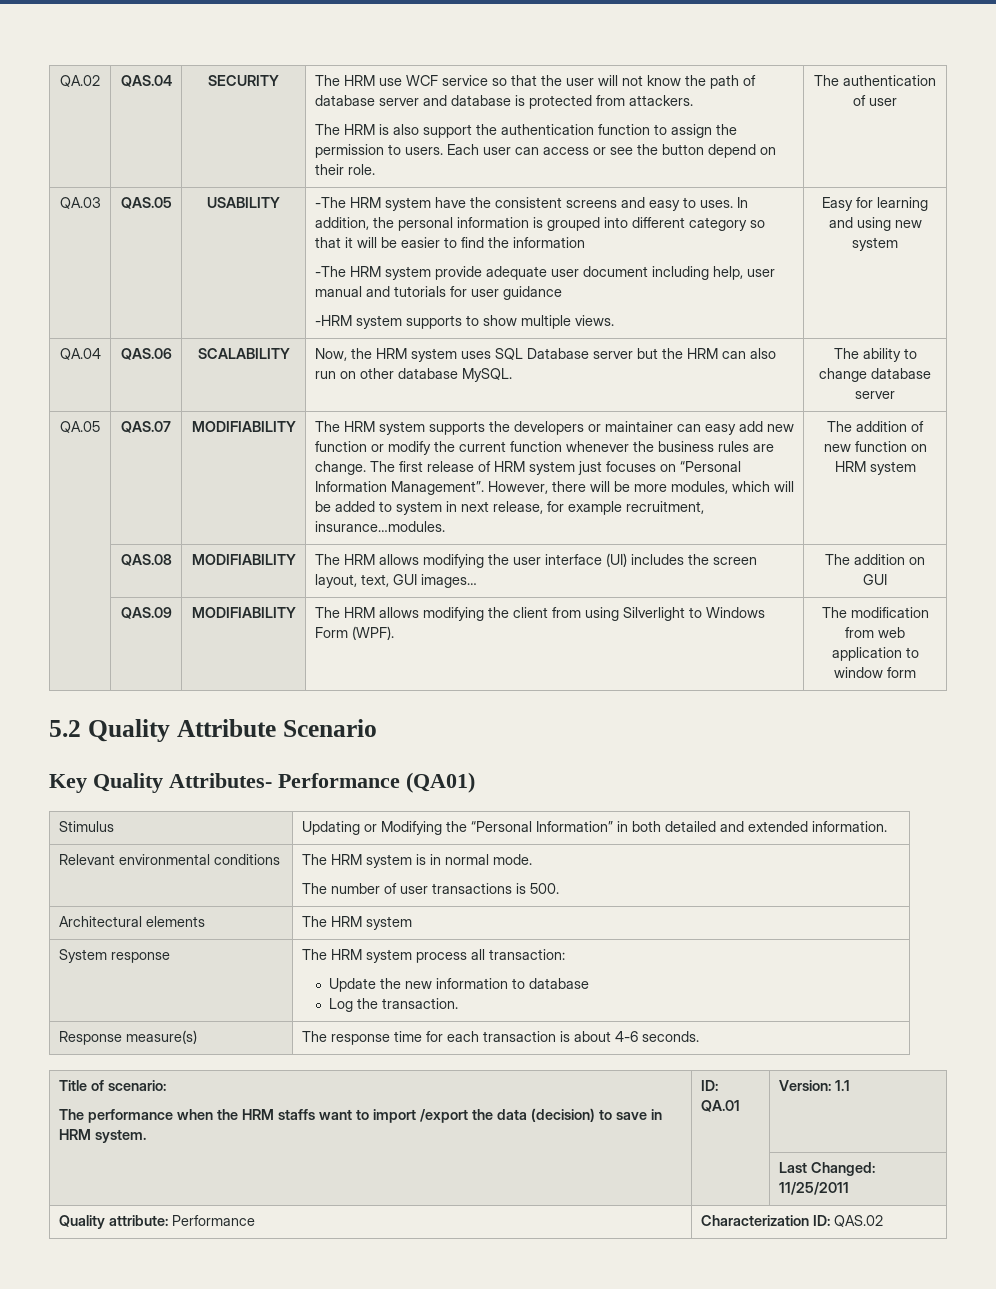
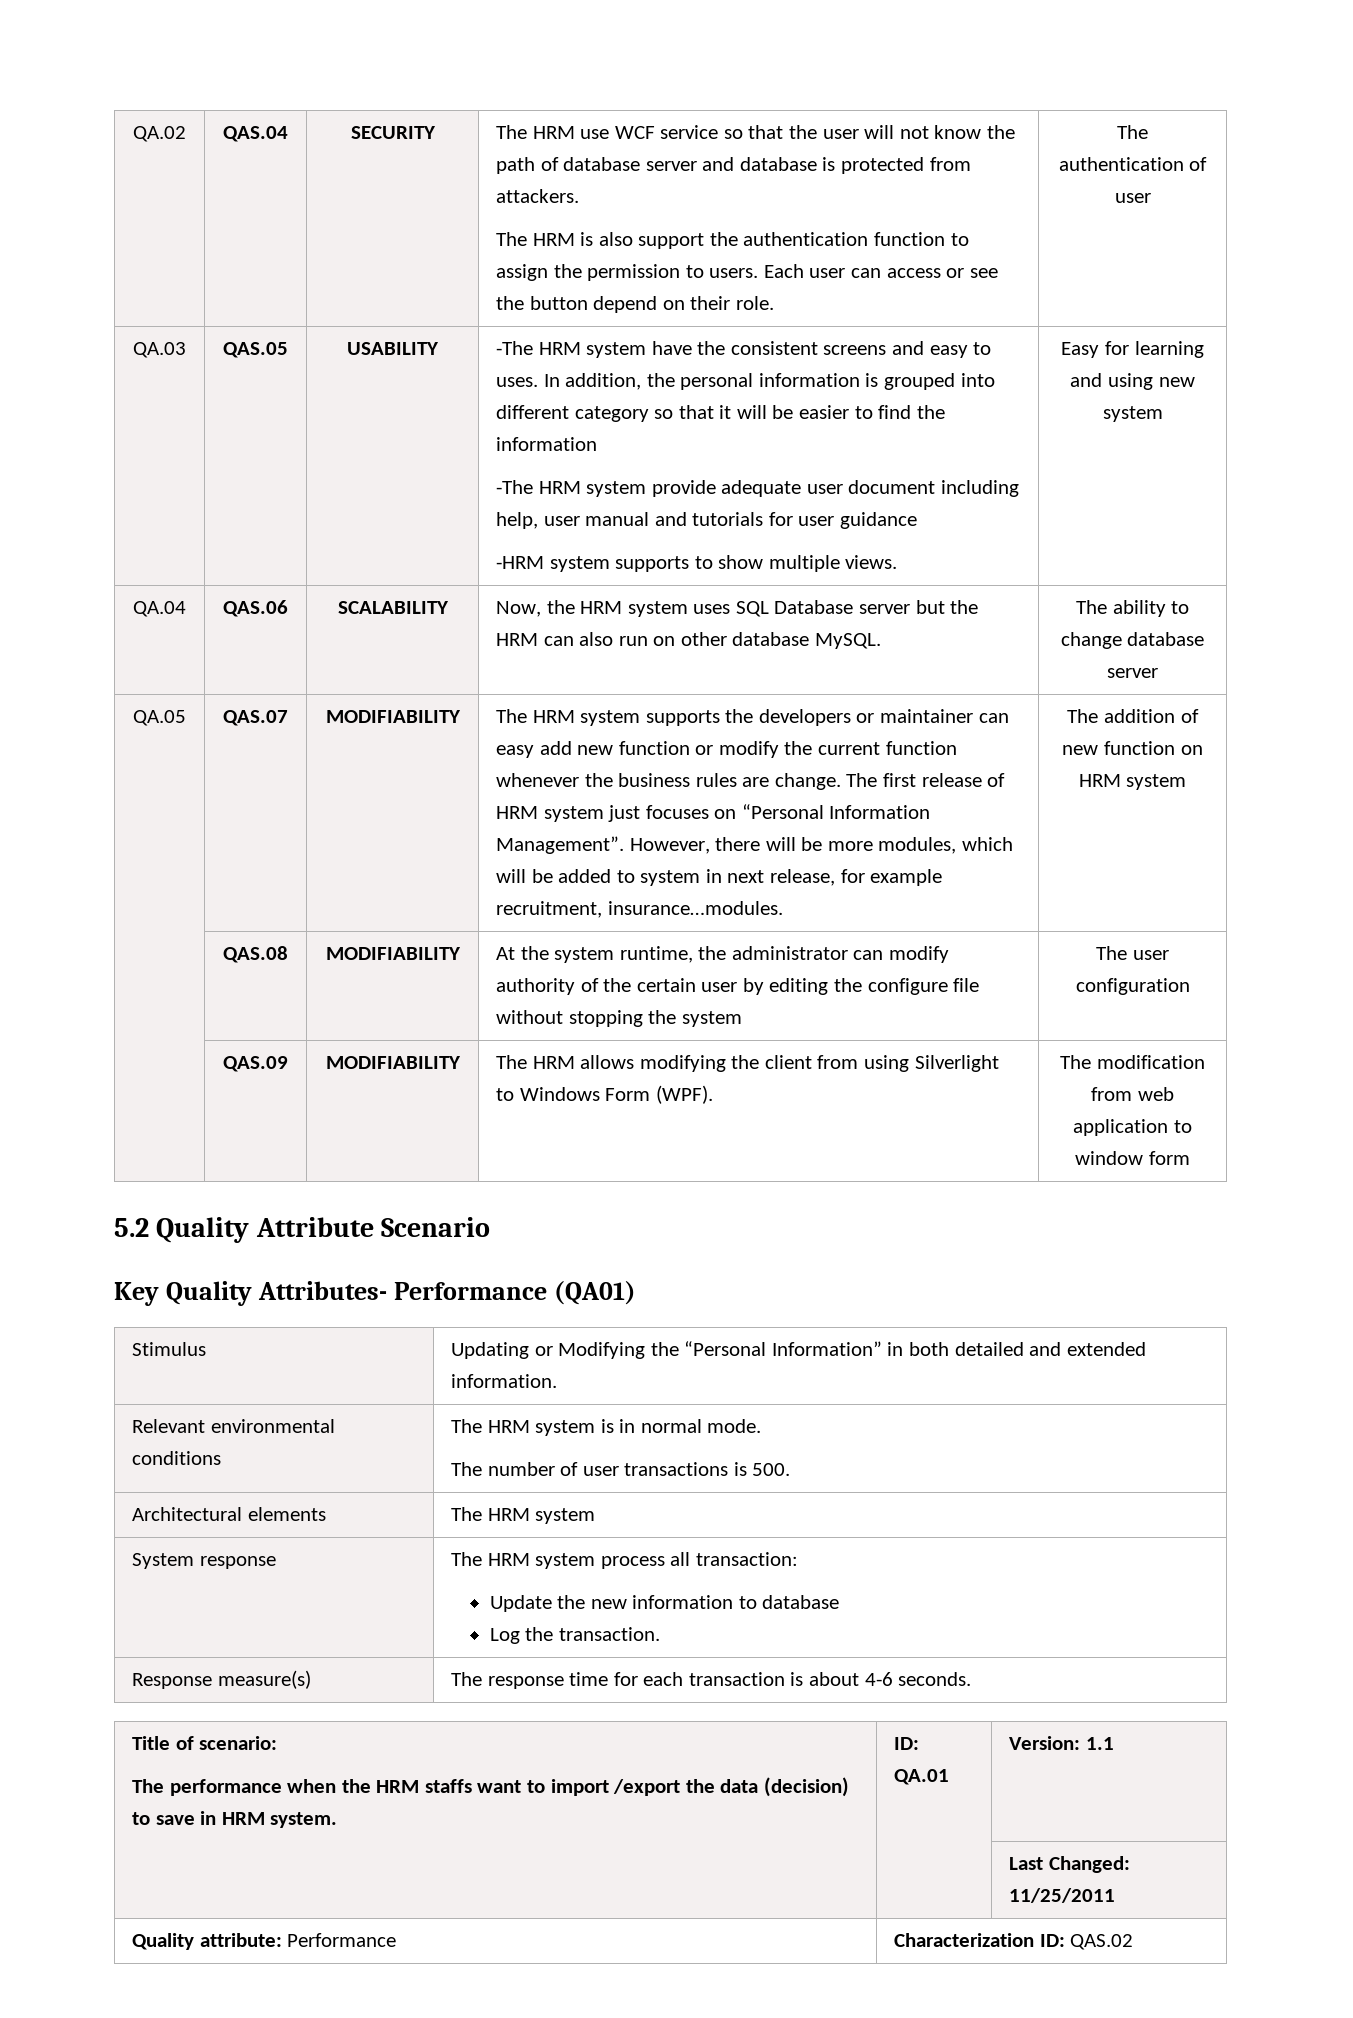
[314,553,757,568] [314,574,477,588] [825,554,925,565] [863,574,887,585] The HRM allows modifying the user interface (UI) includes the screen layout, text, GUI images… | The addition on GUI -> [496,946,949,963] [496,978,980,995] [496,1010,742,1027] [1096,946,1169,960] [1075,978,1190,995] At the system runtime, the administrator can modify authority of the certain user by editing the configure file without stopping the system | The user configuration

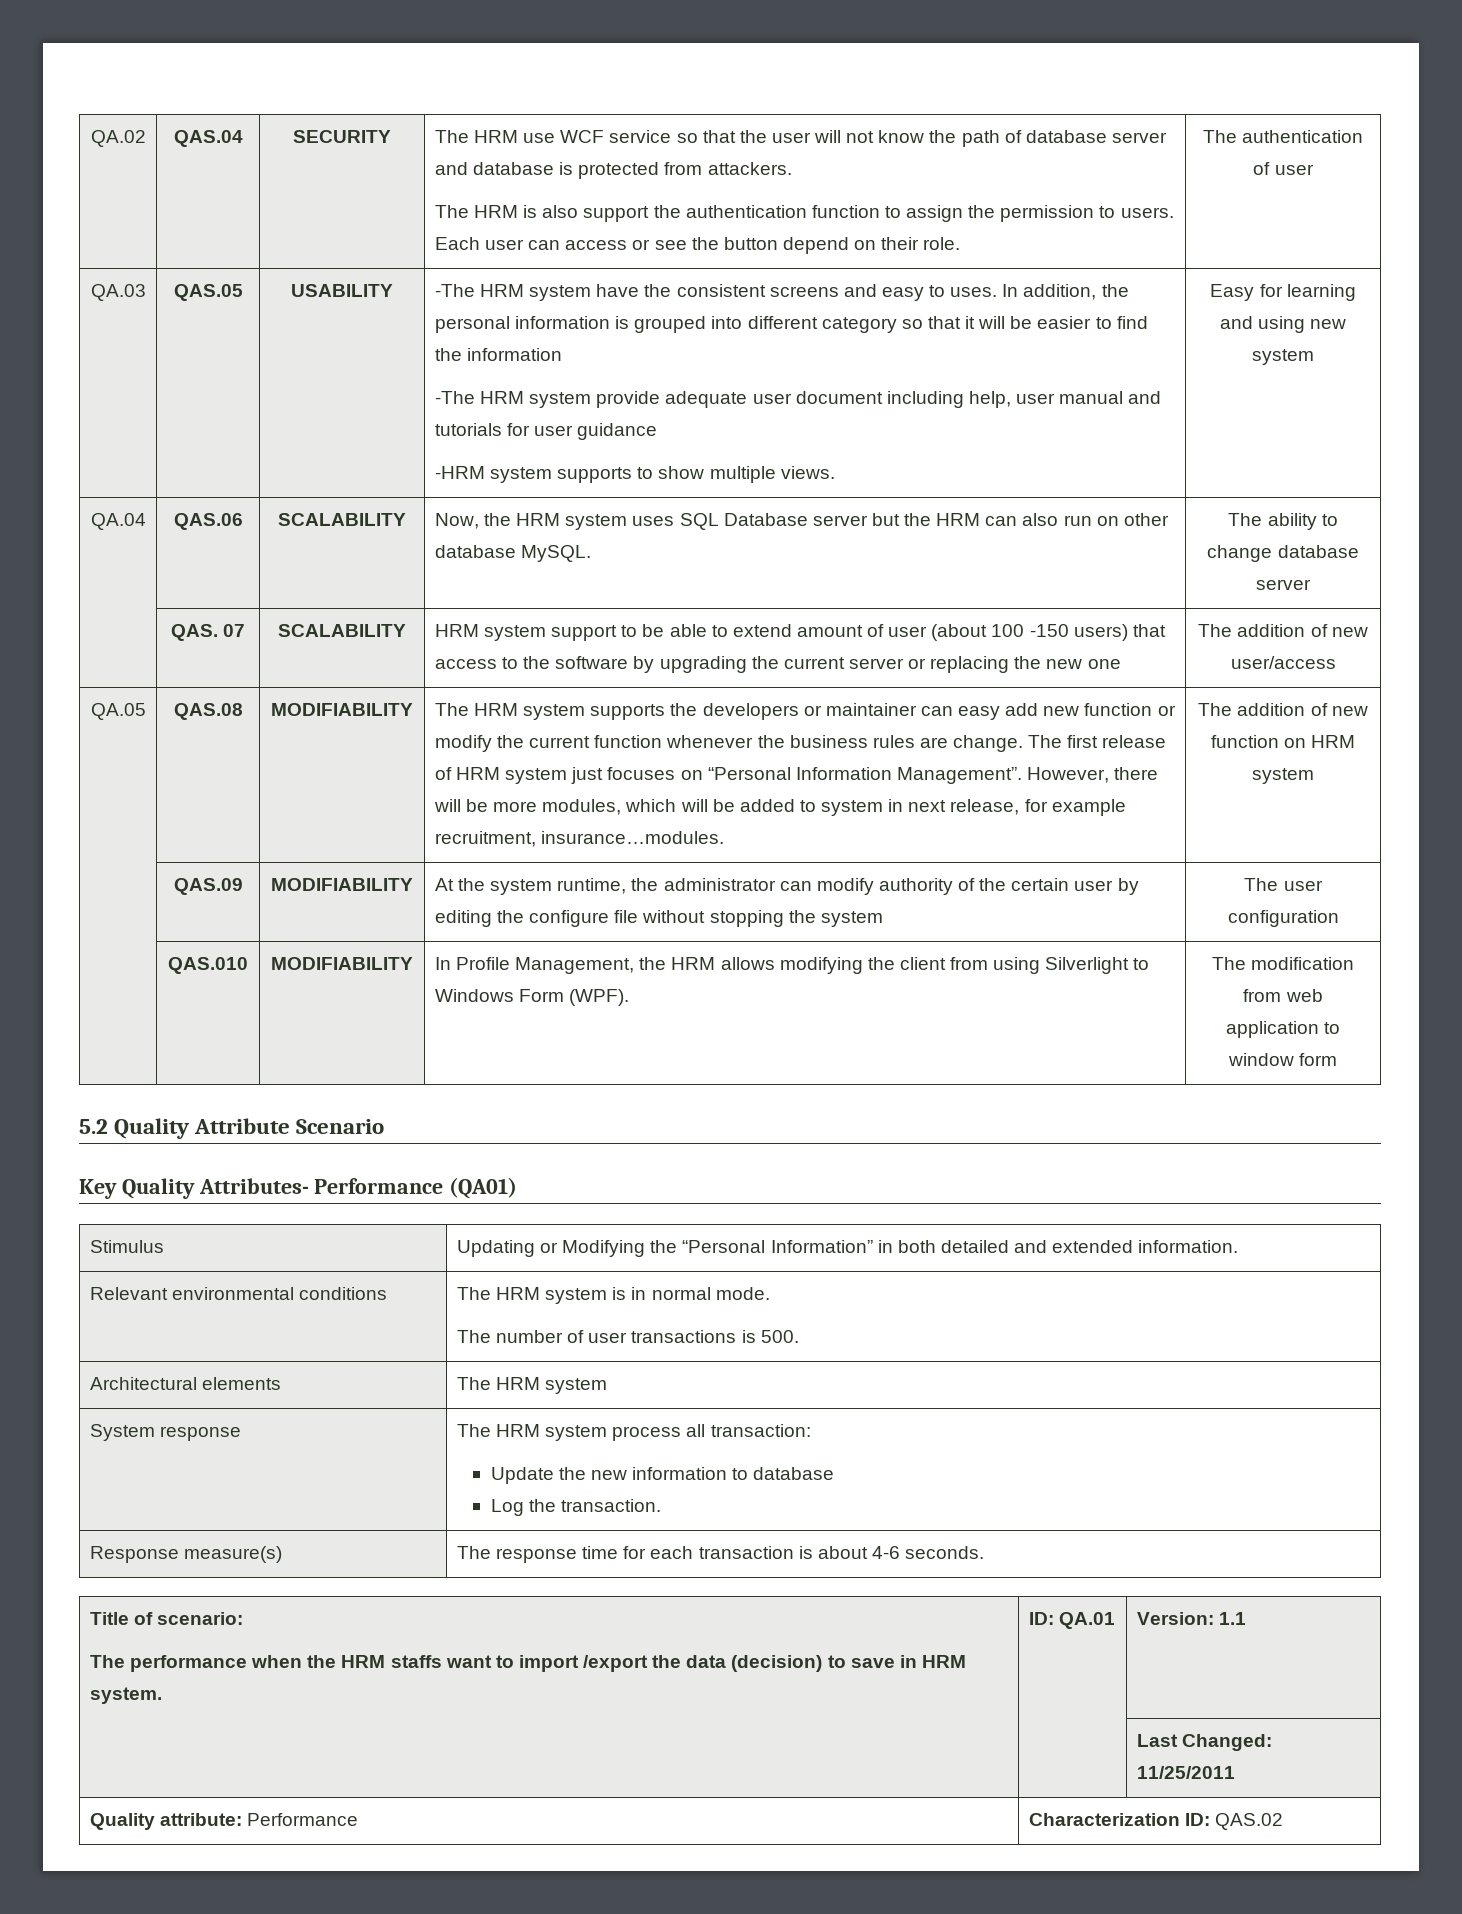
(1158, 673) none -> [170,624,246,641] [278,624,406,637] [434,624,1166,641] [434,656,1121,673] [1198,624,1368,637] [1230,656,1336,669] // | QAS. 07 | SCALABILITY | HRM system support to be able to extend amount of user (about 100 -150 users) that access to the software by upgrading the current server or replacing the new one | The addition of new user/access
[223,710,288,726] QAS.07 -> [173,703,243,720] QAS.08
[223,946,288,963] QAS.08 -> [173,878,243,895] QAS.09
[223,1056,288,1072] [325,1056,461,1069] [496,1055,528,1069] QAS.09 | MODIFIABILITY | The -> [168,957,248,974] [271,957,413,970] [434,957,667,974] QAS.010 | MODIFIABILITY | In Profile Management, the

